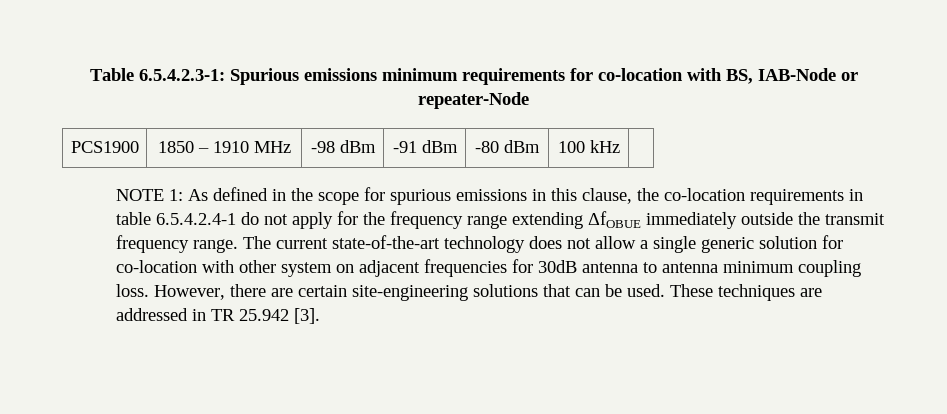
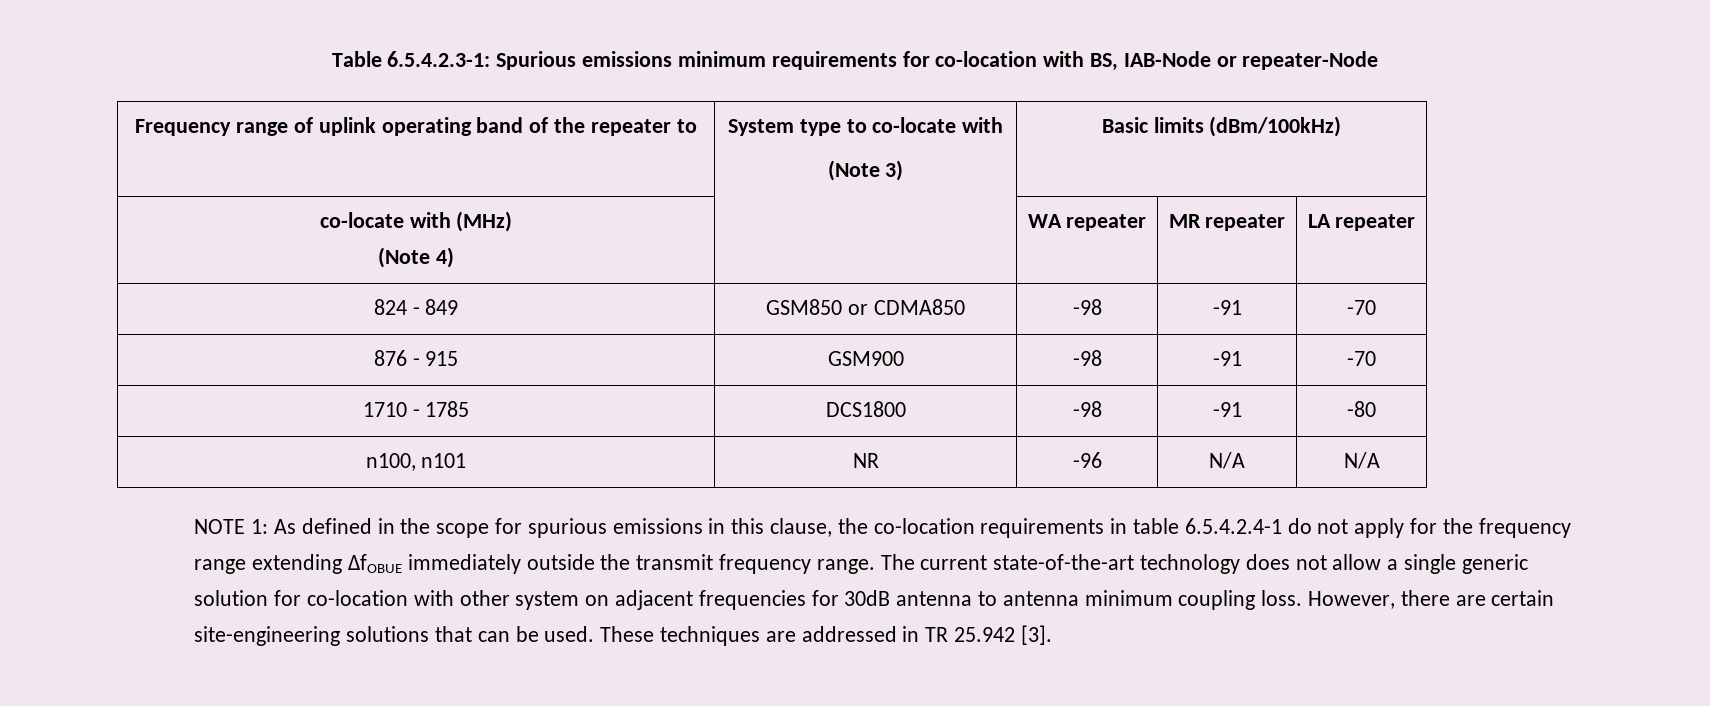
[70,141,139,153] [157,141,291,153] [310,140,376,153] [392,140,458,153] [475,140,540,153] [557,140,620,153] PCS1900 | 1850 – 1910 MHz | -98 dBm | -91 dBm | -80 dBm | 100 kHz | -> [135,117,697,136] [727,117,1004,136] [827,160,904,181] [1101,116,1342,137] [319,211,513,232] [378,247,454,268] [1027,214,1147,231] [1168,214,1286,231] [1307,214,1416,231] [373,299,459,315] [766,299,965,315] [1072,299,1102,315] [1212,300,1242,315] [1347,300,1376,315] [373,350,459,366] [827,351,904,366] [1072,350,1102,366] [1212,351,1242,366] [1347,351,1376,366] [362,401,470,417] [825,401,906,417] [1072,401,1102,417] [1212,402,1242,417] [1347,401,1376,417] [365,453,467,471] [852,453,879,468] [1072,452,1102,468] [1209,452,1245,469] [1343,452,1380,469] Frequency range of uplink operating band of the repeater to | System type to co-locate with // (Note 3) | Basic limits (dBm/100kHz) // co-locate with (MHz) // (Note 4) | | WA repeater | MR repeater | LA repeater // 824 - 849 | GSM850 or CDMA850 | -98 | -91 | -70 // 876 - 915 | GSM900 | -98 | -91 | -70 // 1710 - 1785 | DCS1800 | -98 | -91 | -80 // n100, n101 | NR | -96 | N/A | N/A

